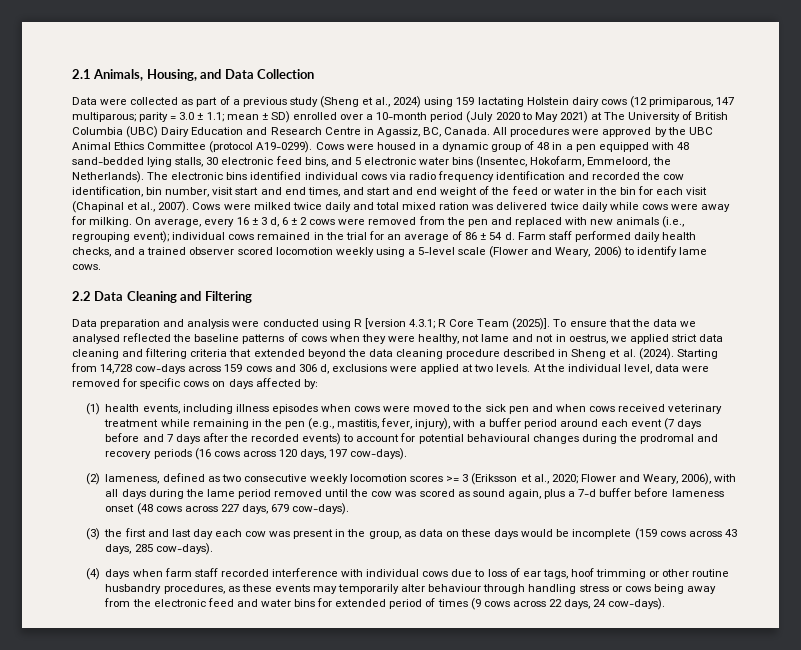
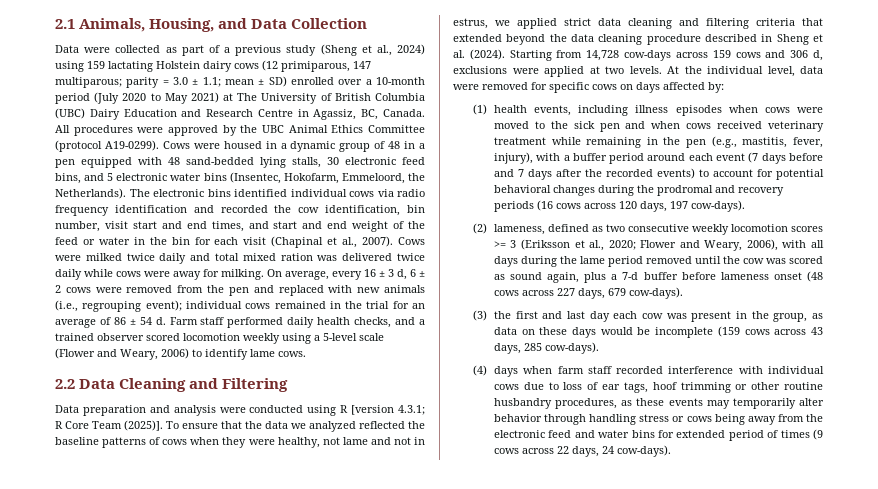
[72,334,120,344] analysed -> [309,421,356,432] analyzed
[568,334,608,344] oestrus, -> [453,18,488,29] estrus,
[466,434,530,442] behavioural -> [493,185,551,193] behavioral
[428,584,482,592] behaviour -> [493,414,542,422] behavior

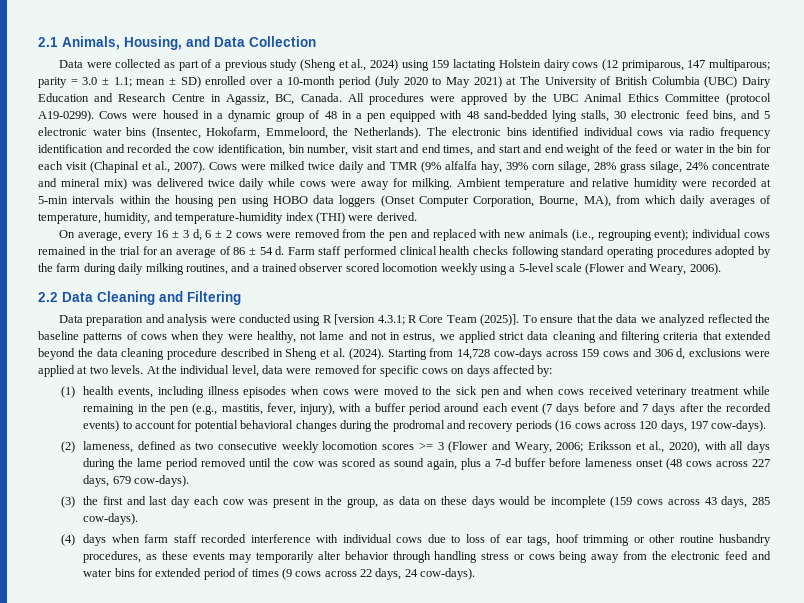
[215,253,313,261] total mixed ration -> [389,161,771,173] [38,178,127,190] TMR (9% alfalfa hay, 39% corn silage, 28% grass silage, 24% concentrate and mineral mix)
(264, 274) none -> [456,178,771,190] [38,195,772,207] [38,212,417,224] Ambient temperature and relative humidity were recorded at 5-min intervals within the housing pen using HOBO data loggers (Onset Computer Corporation, Bourne, MA), from which daily averages of temperature, humidity, and temperature-humidity index (THI) were derived. //
[287,317,392,328] daily health checks, -> [399,246,772,258] [38,263,228,275] clinical health checks following standard operating procedures adopted by the farm during daily milking routines,
[161,348,306,360] 2006) to identify lame cows. -> [689,263,721,275] 2006).
[521,239,778,251] (Eriksson et al., 2020; Flower and Weary, 2006), -> [448,441,700,453] (Flower and Weary, 2006; Eriksson et al., 2020),

